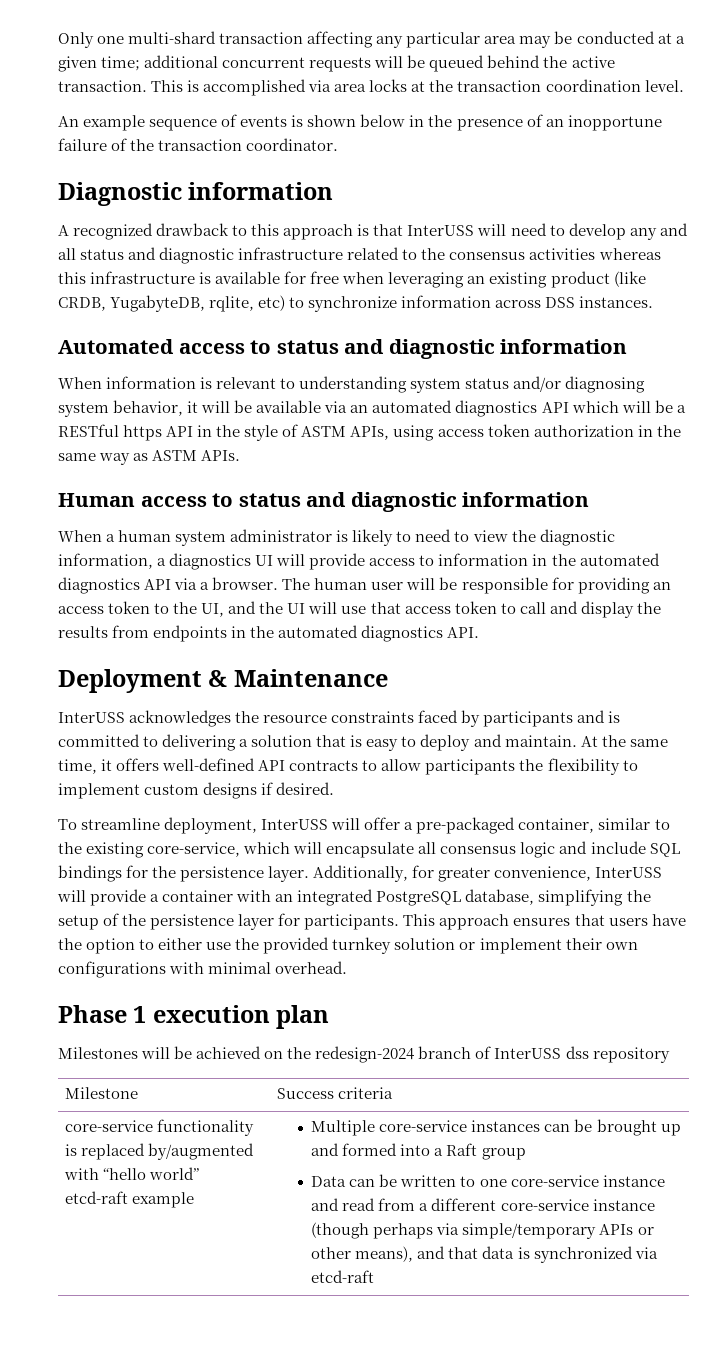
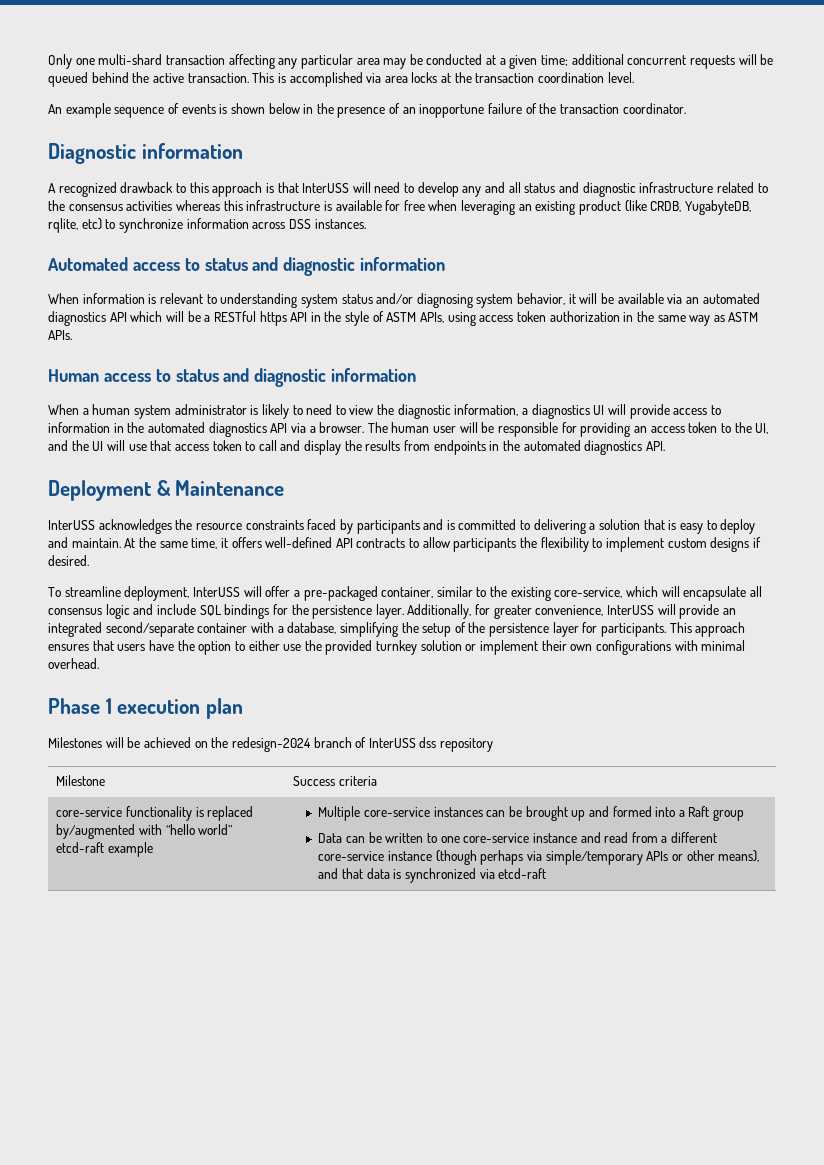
[150,889,462,906] a container with an integrated PostgreSQL -> [722,608,736,615] [48,622,284,637] an integrated second/separate container with a

